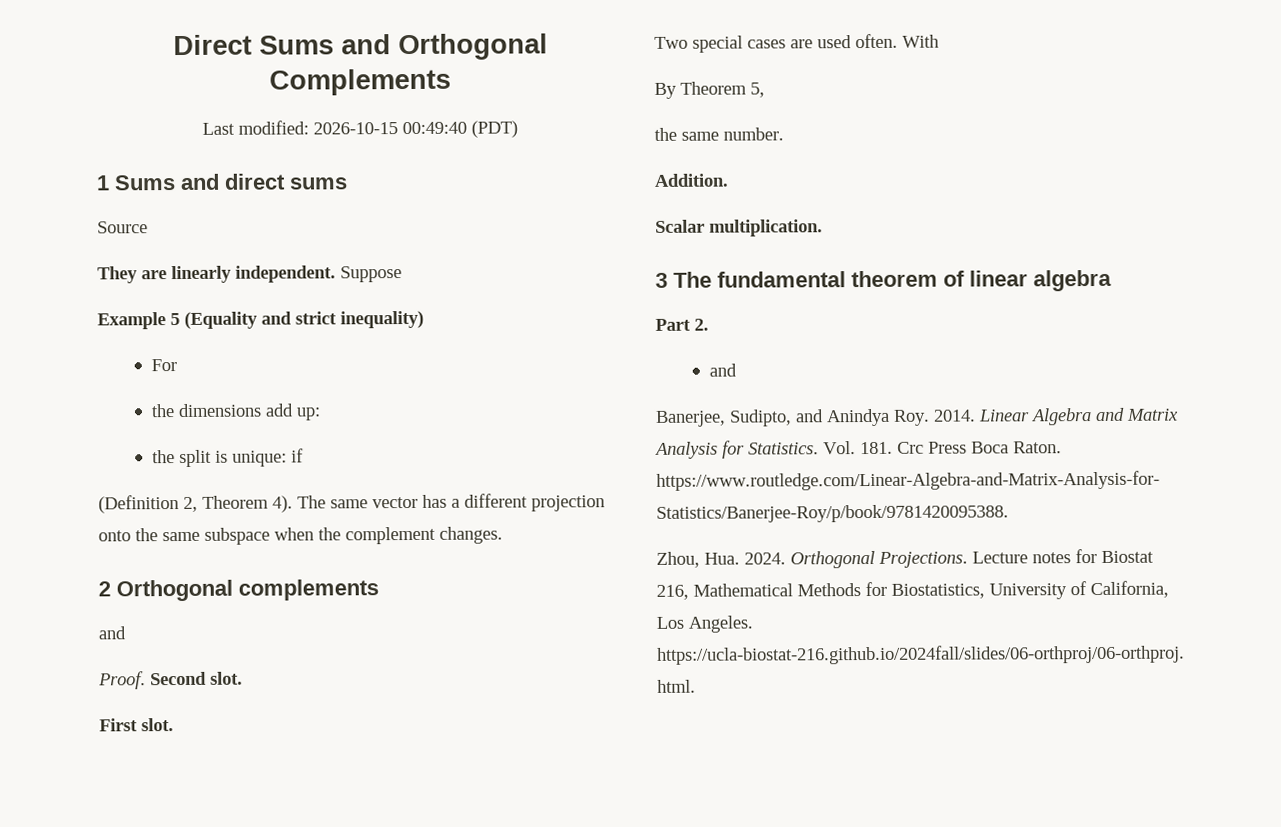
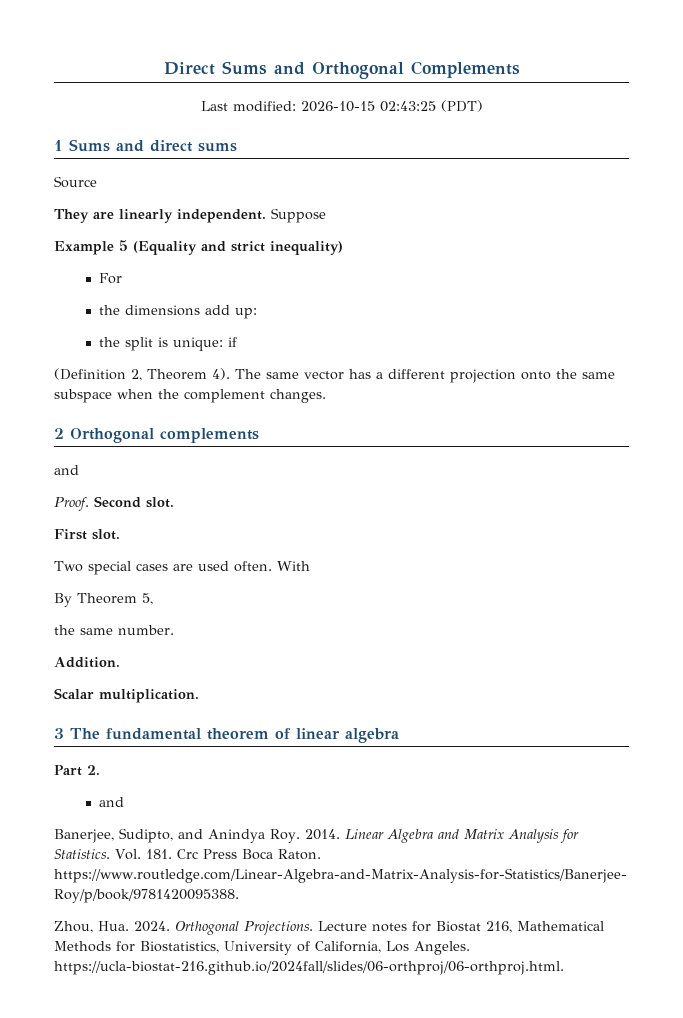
[402,121,467,135] 00:49:40 -> [379,101,436,112] 02:43:25

